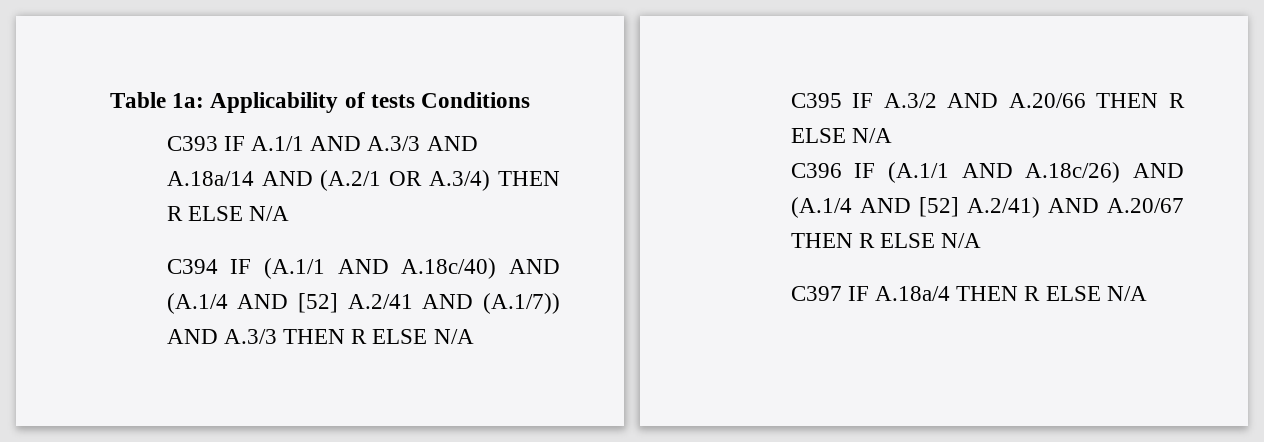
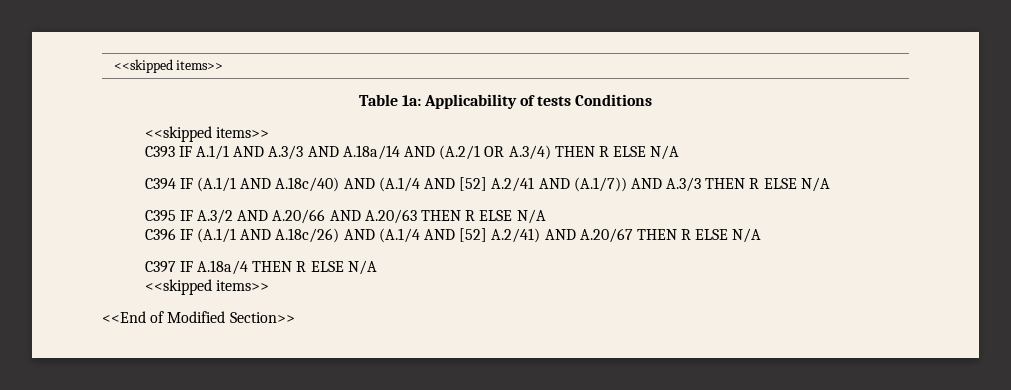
(109, 100) none -> [113,59,224,73] <<skipped items>> //
(531, 100) none -> [144,126,269,142] // <<skipped items>>
(1086, 100) none -> [329,209,417,224] AND A.20/63
(1147, 293) none -> [144,279,269,295] [102,311,295,323] // <<skipped items>> // <<End of Modified Section>>

